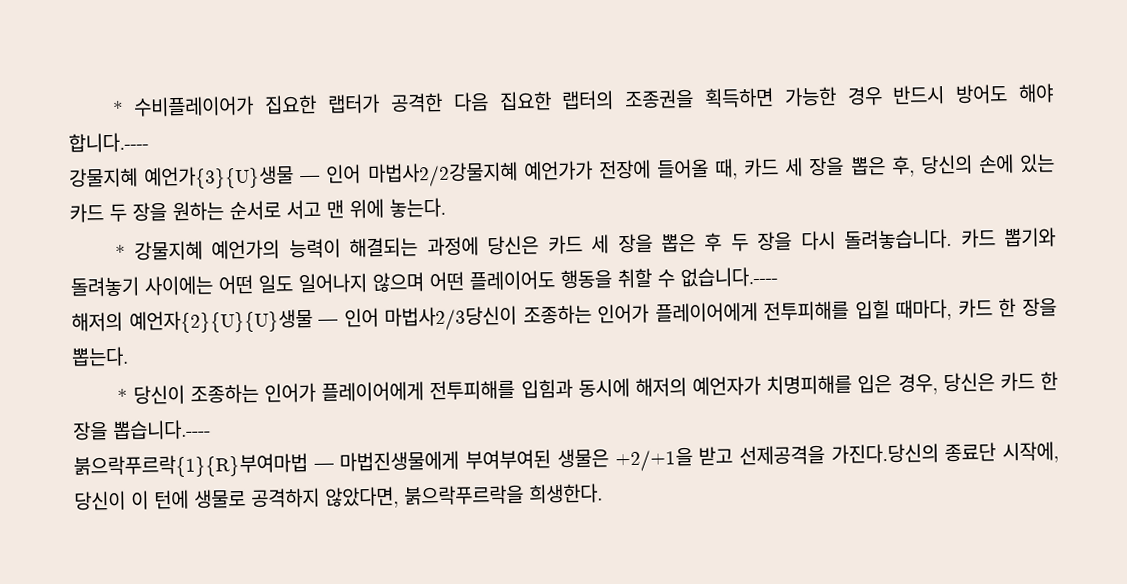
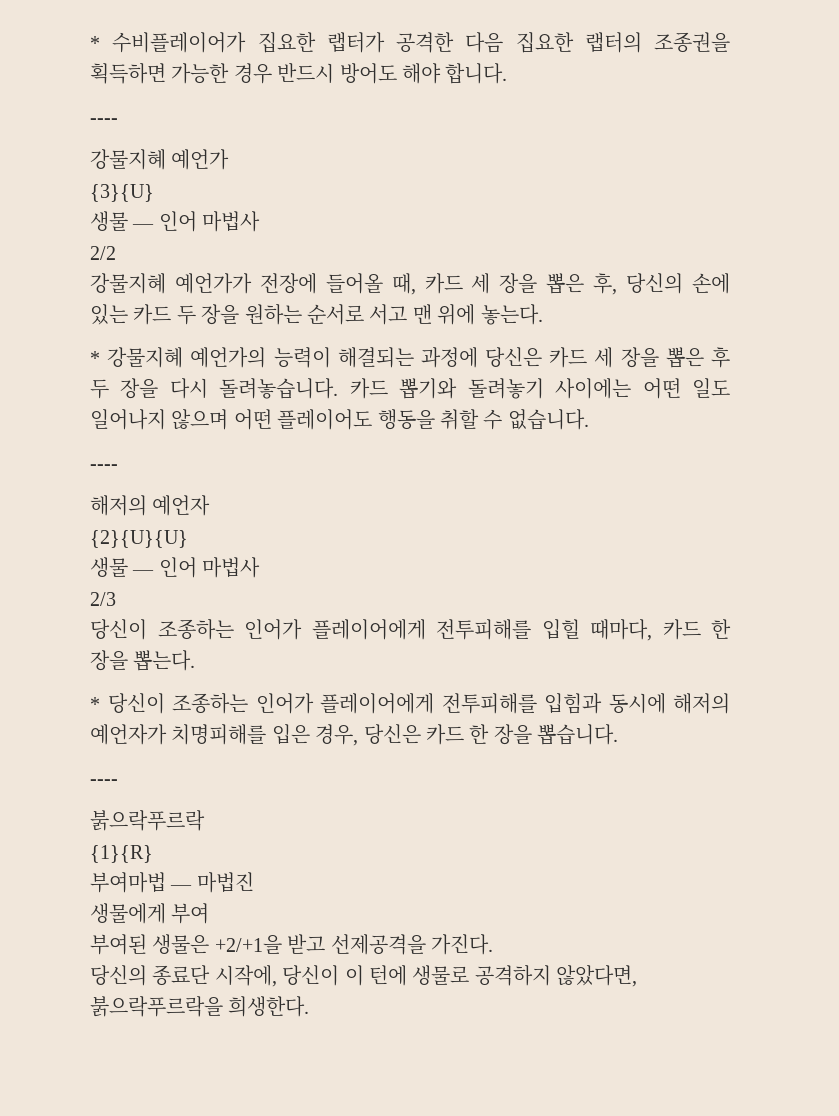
[68,132,149,153] [69,161,518,190] 합니다.---- // 강물지혜 예언가{3}{U}생물 — 인어 마법사2/2강물지혜 -> [445,63,508,84] [90,118,118,124] [90,149,230,170] [90,184,154,202] [90,211,261,232] [90,246,116,260] [90,273,166,294] 합니다. // ---- // 강물지혜 예언가 // {3}{U} // 생물 — 인어 마법사 // 2/2 // 강물지혜
[680,266,778,288] [71,305,518,334] 없습니다.---- // 해저의 예언자{2}{U}{U}생물 — 인어 마법사2/3당신이 -> [507,409,589,430] [90,464,118,470] [90,495,211,516] [90,530,188,548] [90,557,261,578] [90,592,116,606] [90,619,147,640] 없습니다. // ---- // 해저의 예언자 // {2}{U}{U} // 생물 — 인어 마법사 // 2/3 // 당신이
[112,419,211,441] [73,449,552,479] 뽑습니다.---- // 붉으락푸르락{1}{R}부여마법 — 마법진생물에게 부여부여된 -> [537,724,619,745] [90,779,118,785] [90,810,205,831] [90,845,153,863] [90,872,254,893] [90,903,210,924] [90,934,147,955] 뽑습니다. // ---- // 붉으락푸르락 // {1}{R} // 부여마법 — 마법진 // 생물에게 부여 // 부여된
[830,443,939,464] 가진다.당신의 -> [431,934,493,955] [90,965,147,986] 가진다. // 당신의

